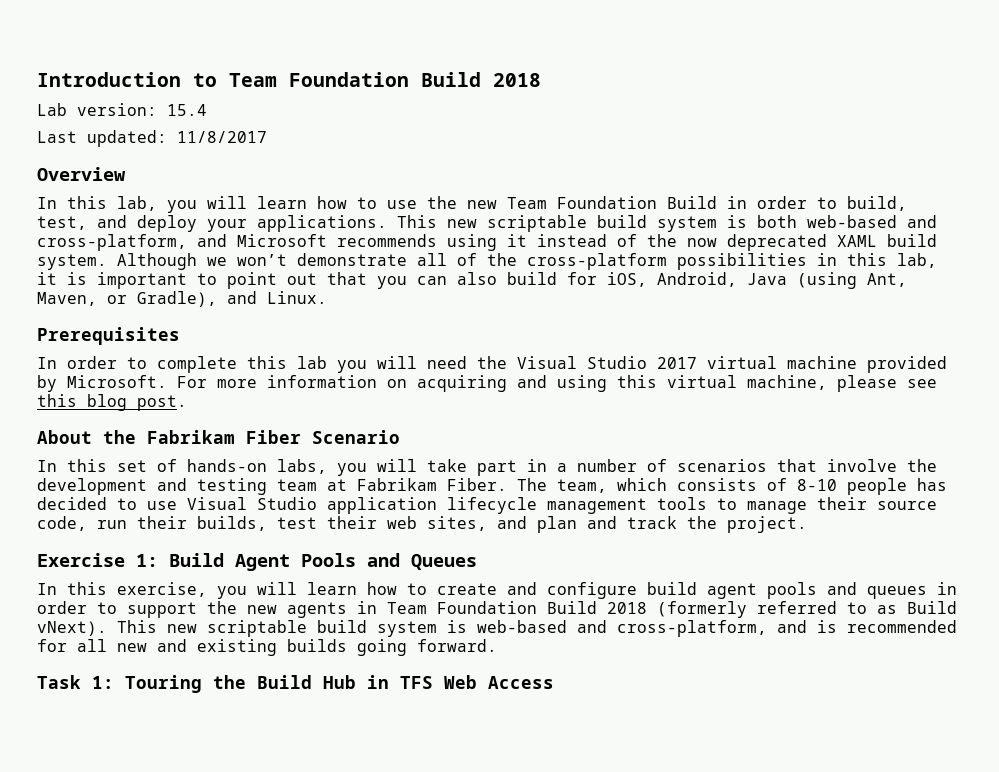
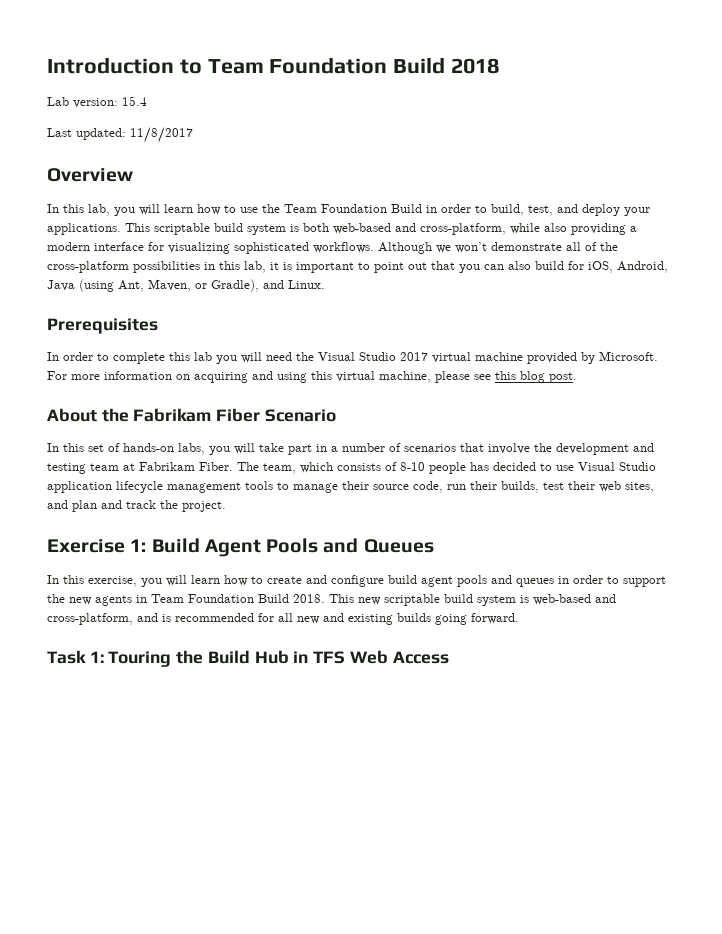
[467,200,497,209] new -> (280, 208) none
[447,219,477,228] new -> (150, 227) none
[197,234,937,251] [37,254,107,270] and Microsoft recommends using it instead of the now deprecated XAML build system. -> [510,223,637,235] [47,242,374,254] while also providing a modern interface for visualizing sophisticated workflows.
[607,601,957,618] [37,621,107,636] 2018 (formerly referred to as Build vNext). -> [293,594,325,603] 2018.

